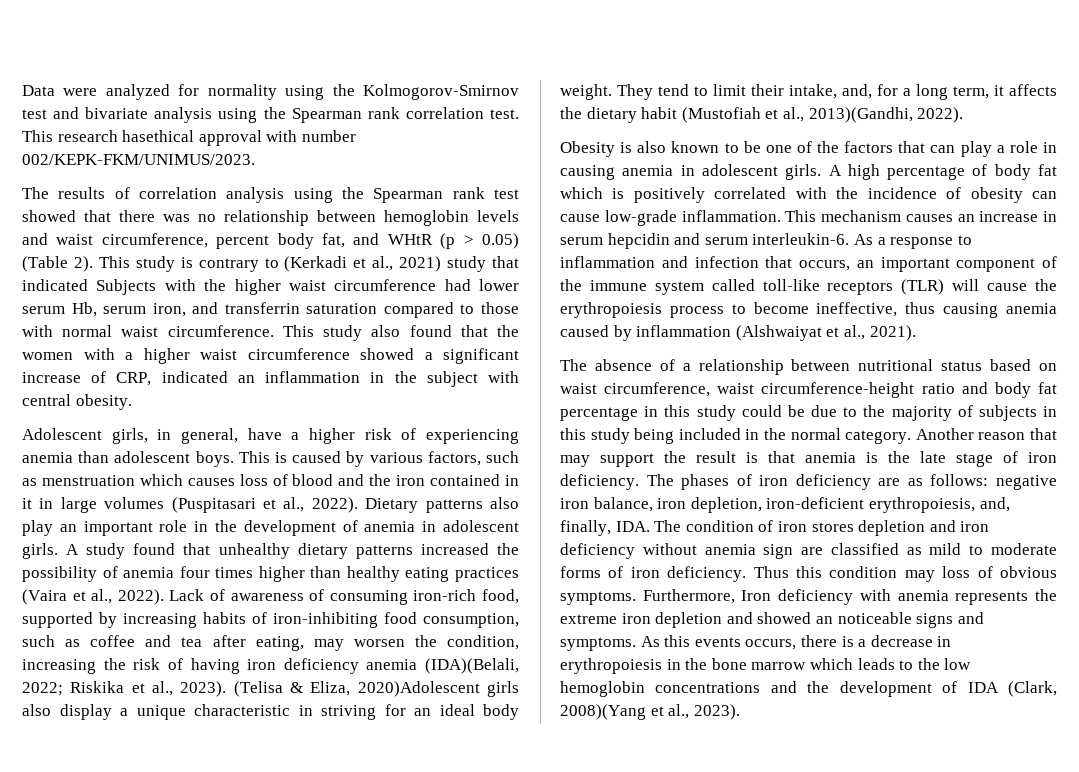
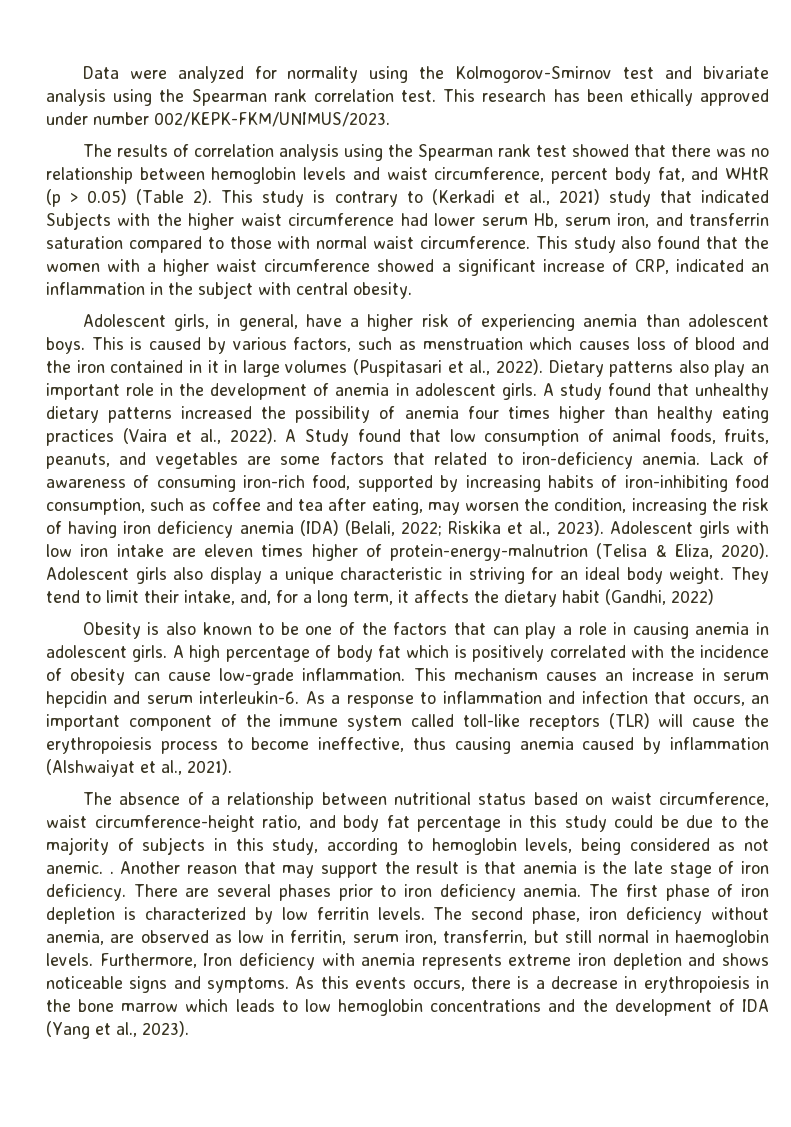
[122,130,298,146] hasethical approval with -> [553,89,769,106] [46,112,88,125] has been ethically approved under
(164, 597) none -> [285,429,769,446] [46,452,701,469] A Study found that low consumption of animal foods, fruits, peanuts, and vegetables are some factors that related to iron-deficiency anemia.
[425,658,519,674] (IDA)(Belali, -> [299,520,395,536] (IDA) (Belali,
(227, 689) none -> [609,521,769,538] [46,544,589,561] Adolescent girls with low iron intake are eleven times higher of protein-energy-malnutrion
[357,681,480,697] 2020)Adolescent -> [721,543,770,559] [46,567,129,580] 2020). Adolescent
[681,107,964,123] (Mustofiah et al., 2013)(Gandhi, 2022). -> [605,589,714,605] (Gandhi, 2022)
[921,383,955,394] ratio -> [262,815,301,830] ratio,
[590,428,912,444] study being included in the normal category. -> [272,838,770,855] [46,861,114,874] study, according to hemoglobin levels, being considered as not anemic. .
[646,474,1057,490] [560,497,1010,513] [560,520,990,536] [560,543,1057,559] [560,566,1057,582] [560,591,636,605] The phases of iron deficiency are as follows: negative iron balance, iron depletion, iron-deficient erythropoiesis, and, finally, IDA. The condition of iron stores depletion and iron deficiency without anemia sign are classified as mild to moderate forms of iron deficiency. Thus this condition may loss of obvious symptoms. -> [133,884,769,901] [46,907,769,924] [46,930,769,947] [46,953,93,966] There are several phases prior to iron deficiency anemia. The first phase of iron depletion is characterized by low ferritin levels. The second phase, iron deficiency without anemia, are observed as low in ferritin, serum iron, transferrin, but still normal in haemoglobin levels.
[1035,589,1057,601] the -> (502, 962) none
[757,612,833,624] showed an -> [721,953,769,966] shows
[917,658,940,670] the -> (298, 1006) none
[1008,681,1057,697] [560,704,646,720] (Clark, 2008)(Yang -> [46,1021,90,1039] (Yang

